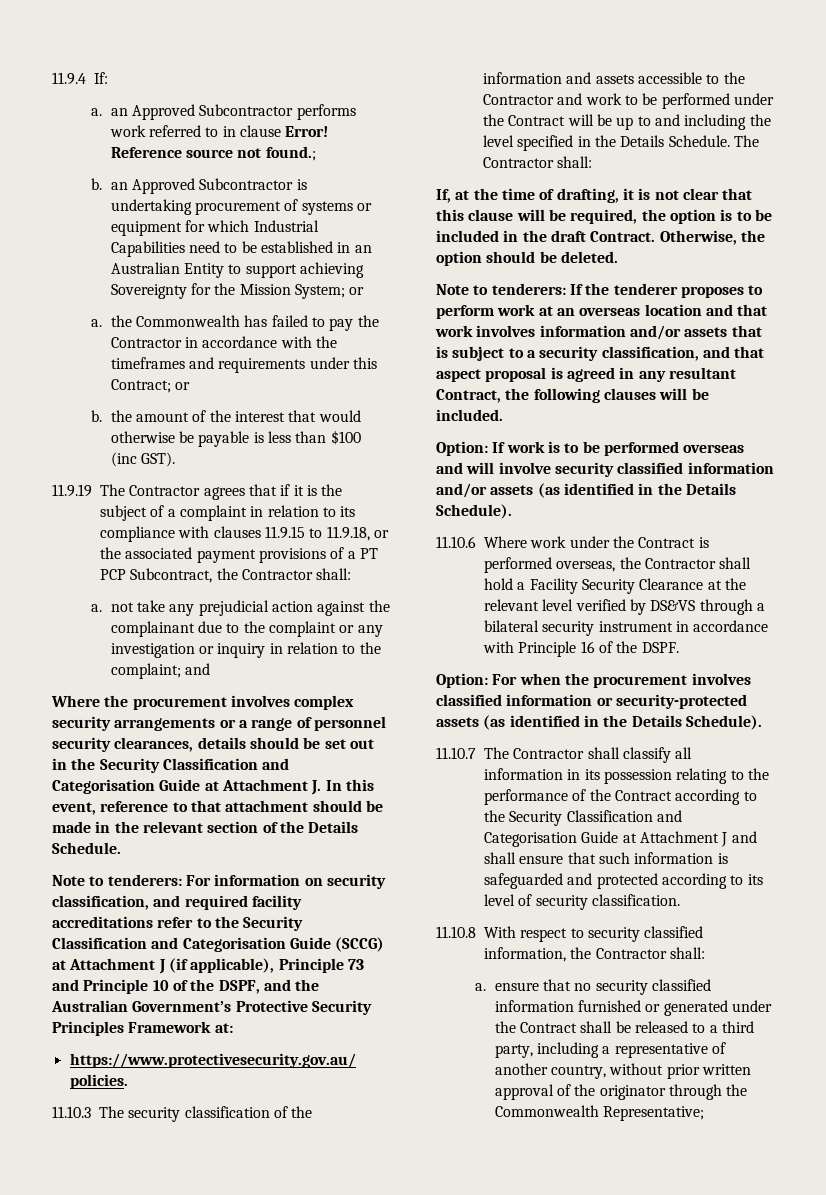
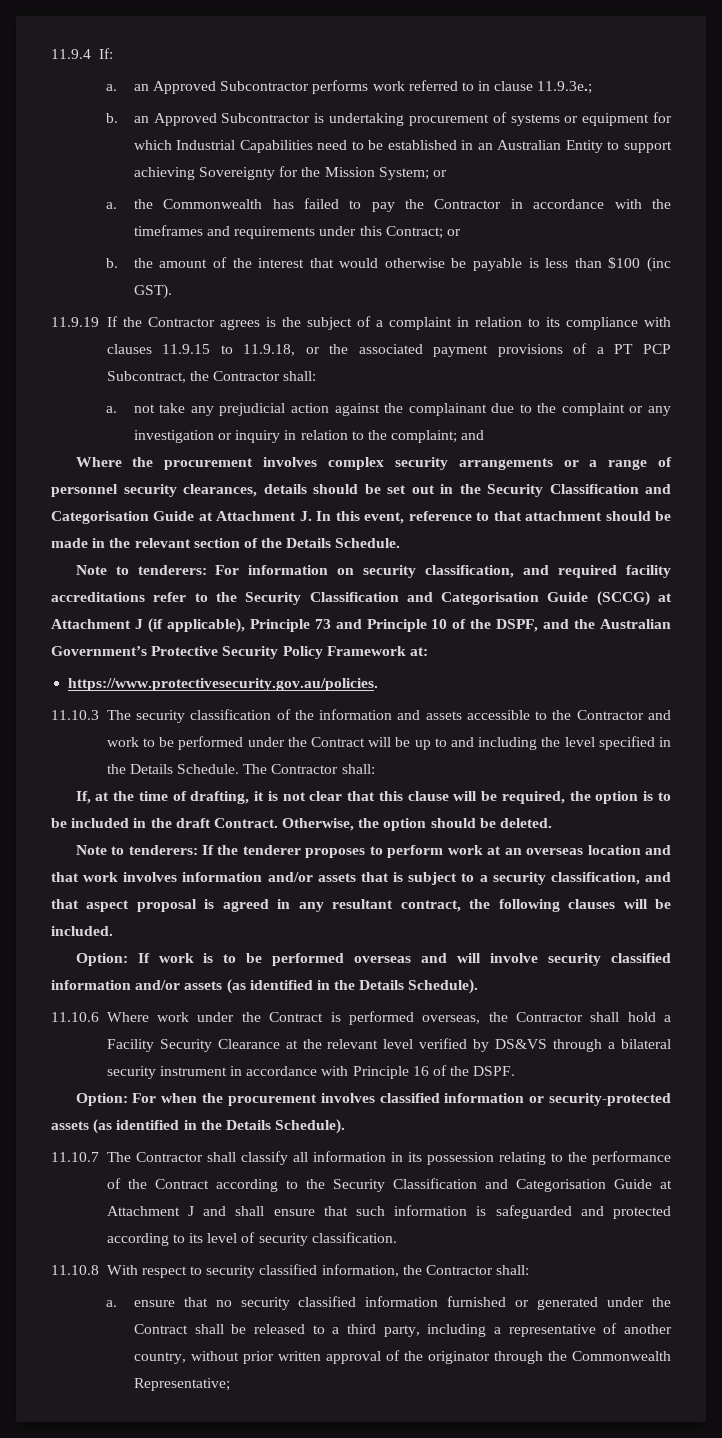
[285,126,329,137] [110,146,316,161] Error! Reference source not found.; -> [537,81,593,94] 11.9.3e.;
[100,484,304,500] The Contractor agrees that if it -> [106,316,260,330] If the Contractor agrees
[52,1021,124,1036] Principles -> [282,646,323,659] Policy
[436,389,501,403] Contract, -> [400,900,461,912] contract,

